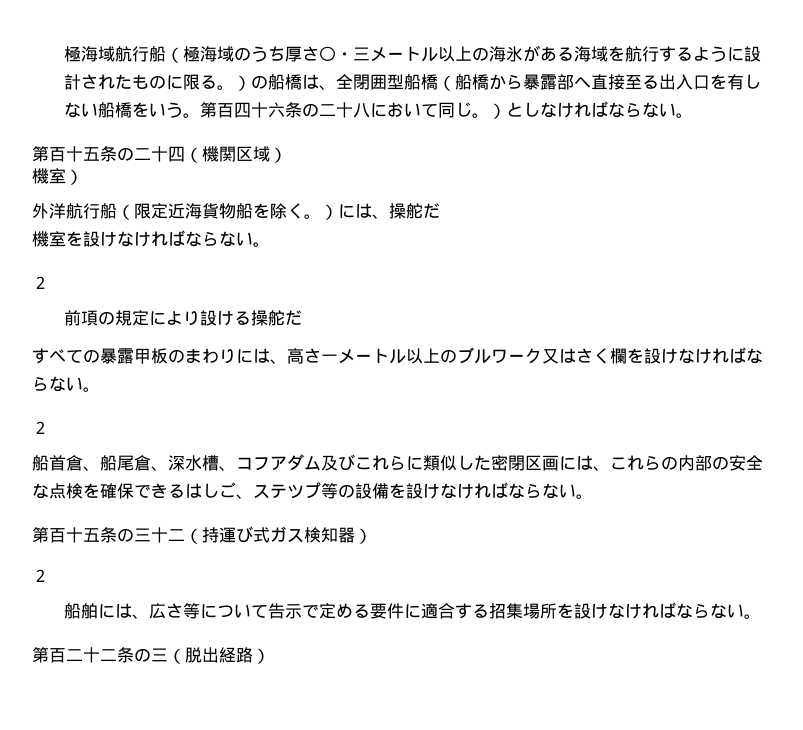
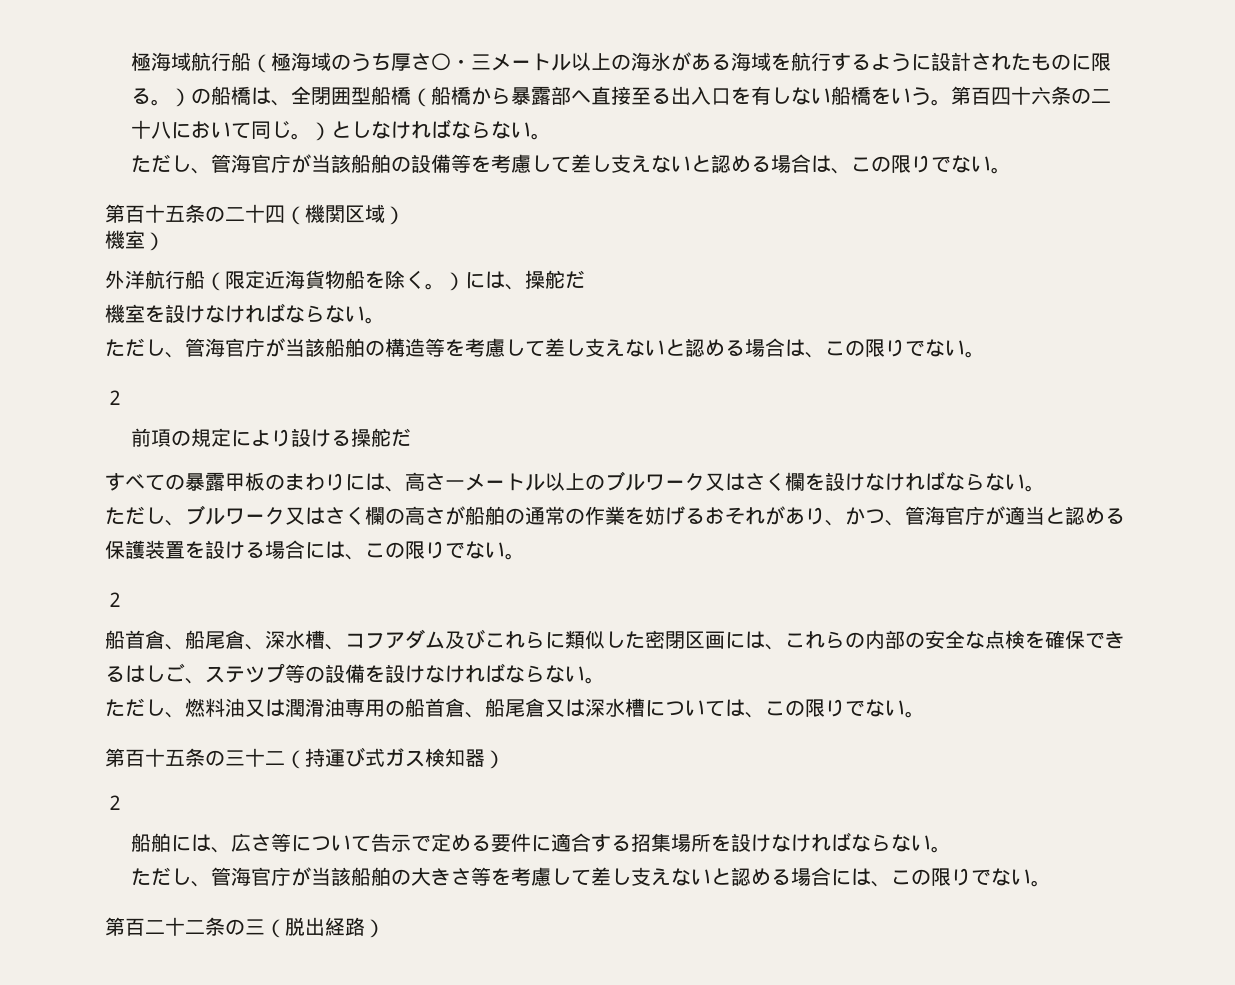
(694, 115) none -> [130,154,1011,174] // ただし、管海官庁が当該船舶の設備等を考慮して差し支えないと認める場合は、この限りでない。
(270, 244) none -> [105,338,985,358] // ただし、管海官庁が当該船舶の構造等を考慮して差し支えないと認める場合は、この限りでない。
(100, 389) none -> [105,505,1125,526] [105,540,525,560] // ただし、ブルワーク又はさく欄の高さが船舶の通常の作業を妨げるおそれがあり、かつ、管海官庁が適当と認める保護装置を設ける場合には、この限りでない。
(593, 496) none -> [105,698,925,718] // ただし、燃料油又は潤滑油専用の船首倉、船尾倉又は深水槽については、この限りでない。
(762, 616) none -> [130,867,1051,887] // ただし、管海官庁が当該船舶の大きさ等を考慮して差し支えないと認める場合には、この限りでない。

